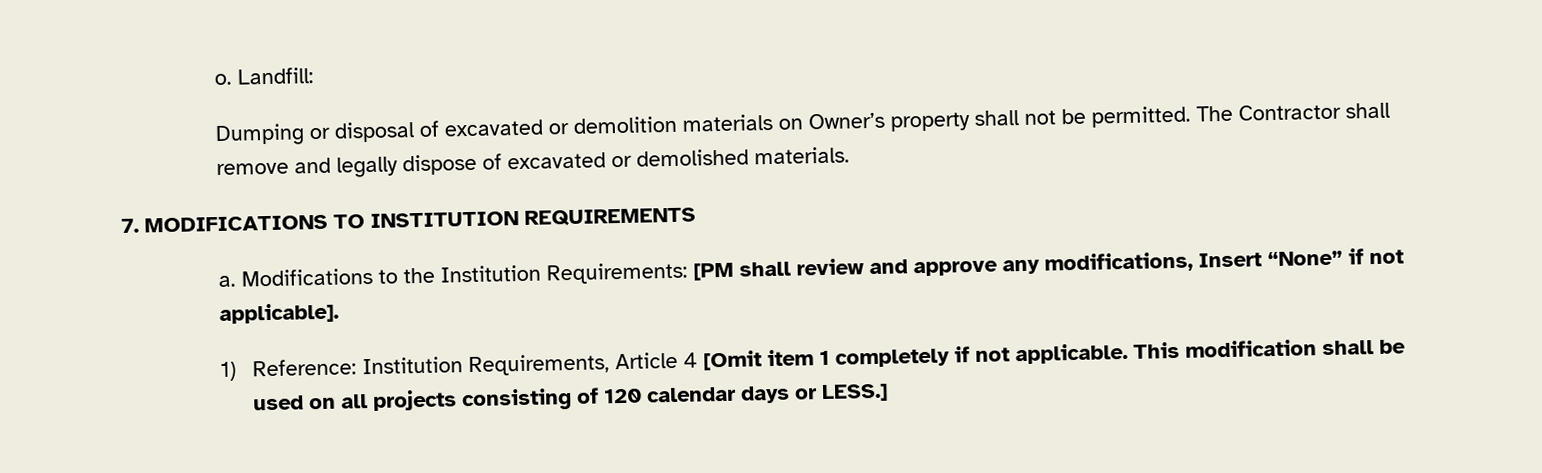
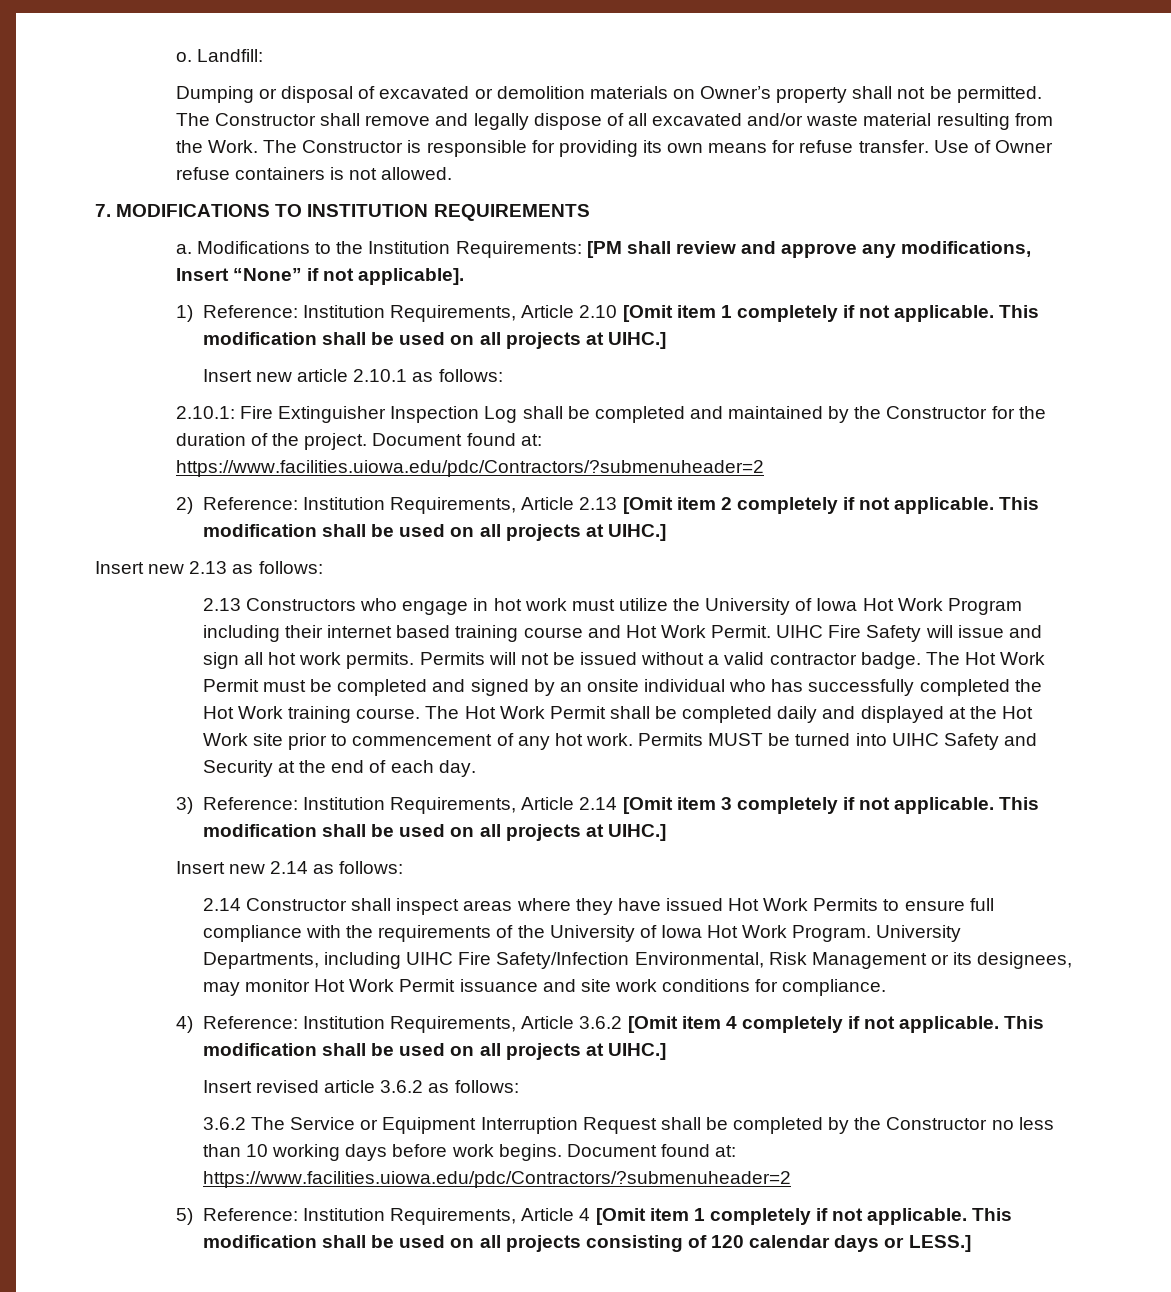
[1237,103,1341,121] Contractor -> [215,113,317,126] Constructor
[506,146,850,170] excavated or demolished materials. -> [627,113,1053,130] [175,140,1054,157] [175,167,453,180] all excavated and/or waste material resulting from the Work. The Constructor is responsible for providing its own means for refuse transfer. Use of Owner refuse containers is not allowed.
(678, 360) none -> [579,305,1040,322] [202,332,666,349] [202,369,503,382] [175,406,1046,423] [175,433,542,450] [175,460,764,477] [175,497,1040,514] [202,524,666,541] [95,561,323,574] [202,598,1022,615] [202,625,1042,642] [202,652,1046,669] [202,679,1042,696] [202,706,1033,723] [202,733,1037,750] [202,760,476,777] [175,797,1040,814] [202,824,666,841] [175,861,404,874] [202,898,994,915] [202,925,962,942] [202,952,1073,969] [202,979,887,996] [175,1016,1045,1033] [202,1043,666,1060] [202,1080,519,1093] [202,1117,1054,1134] [202,1144,737,1161] [202,1171,791,1188] [175,1208,575,1225] 2.10 [Omit item 1 completely if not applicable. This modification shall be used on all projects at UIHC.] // Insert new article 2.10.1 as follows: // 2.10.1: Fire Extinguisher Inspection Log shall be completed and maintained by the Constructor for the duration of the project. Document found at: https://www.facilities.uiowa.edu/pdc/Contractors/?submenuheader=2 // 2) Reference: Institution Requirements, Article 2.13 [Omit item 2 completely if not applicable. This modification shall be used on all projects at UIHC.] // Insert new 2.13 as follows: // 2.13 Constructors who engage in hot work must utilize the University of Iowa Hot Work Program including their internet based training course and Hot Work Permit. UIHC Fire Safety will issue and sign all hot work permits. Permits will not be issued without a valid contractor badge. The Hot Work Permit must be completed and signed by an onsite individual who has successfully completed the Hot Work training course. The Hot Work Permit shall be completed daily and displayed at the Hot Work site prior to commencement of any hot work. Permits MUST be turned into UIHC Safety and Security at the end of each day. // 3) Reference: Institution Requirements, Article 2.14 [Omit item 3 completely if not applicable. This modification shall be used on all projects at UIHC.] // Insert new 2.14 as follows: // 2.14 Constructor shall inspect areas where they have issued Hot Work Permits to ensure full compliance with the requirements of the University of Iowa Hot Work Program. University Departments, including UIHC Fire Safety/Infection Environmental, Risk Management or its designees, may monitor Hot Work Permit issuance and site work conditions for compliance. // 4) Reference: Institution Requirements, Article 3.6.2 [Omit item 4 completely if not applicable. This modification shall be used on all projects at UIHC.] // Insert revised article 3.6.2 as follows: // 3.6.2 The Service or Equipment Interruption Request shall be completed by the Constructor no less than 10 working days before work begins. Document found at: https://www.facilities.uiowa.edu/pdc/Contractors/?submenuheader=2 // 5) Reference: Institution Requirements, Article

